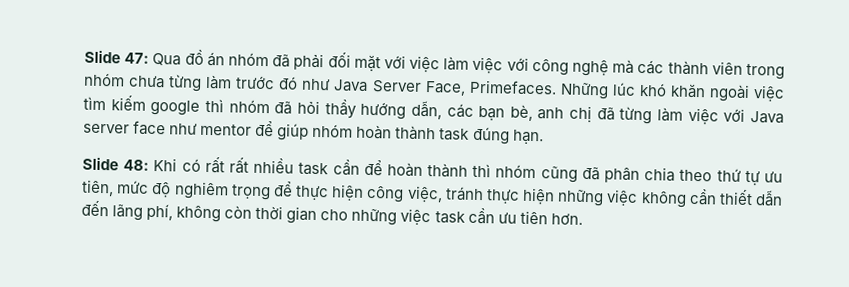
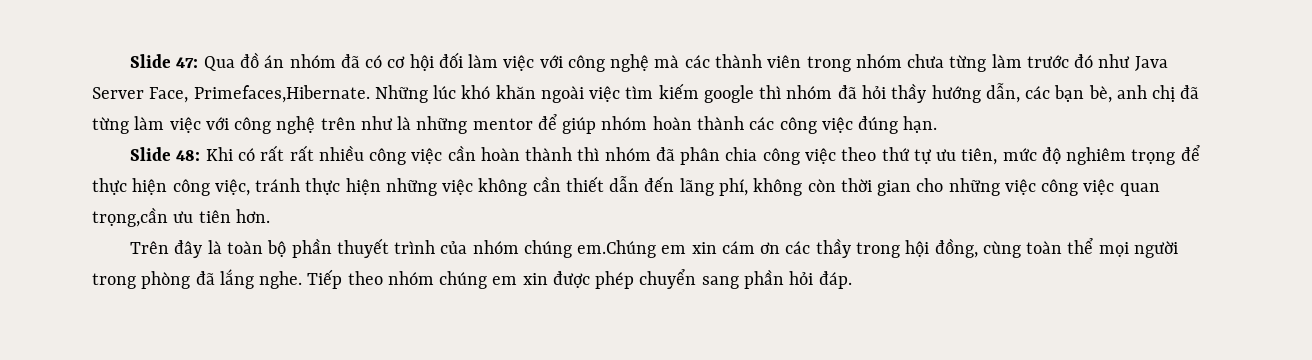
[293,52,441,73] phải đối mặt với việc -> [365,52,463,71] có cơ hội đối
[468,79,557,96] Primefaces. -> [193,85,370,103] Primefaces,Hibernate.
[749,111,784,124] [83,120,198,136] Java server face như -> [234,116,468,134] công nghệ trên như là những
[439,128,471,141] task -> [749,117,853,134] các công việc
[298,159,383,176] task cần để -> [369,145,476,165] công việc cần
[540,166,578,183] cũng -> (651, 154) none
(676, 174) none -> [762,148,836,165] công việc
[434,207,495,225] task cần -> [1041,179,1160,196] [92,207,168,227] công việc quan trọng,cần
(583, 219) none -> [130,238,1178,258] [92,269,852,289] // Trên đây là toàn bộ phần thuyết trình của nhóm chúng em.Chúng em xin cám ơn các thầy trong hội đồng, cùng toàn thể mọi người trong phòng đã lắng nghe. Tiếp theo nhóm chúng em xin được phép chuyển sang phần hỏi đáp.

